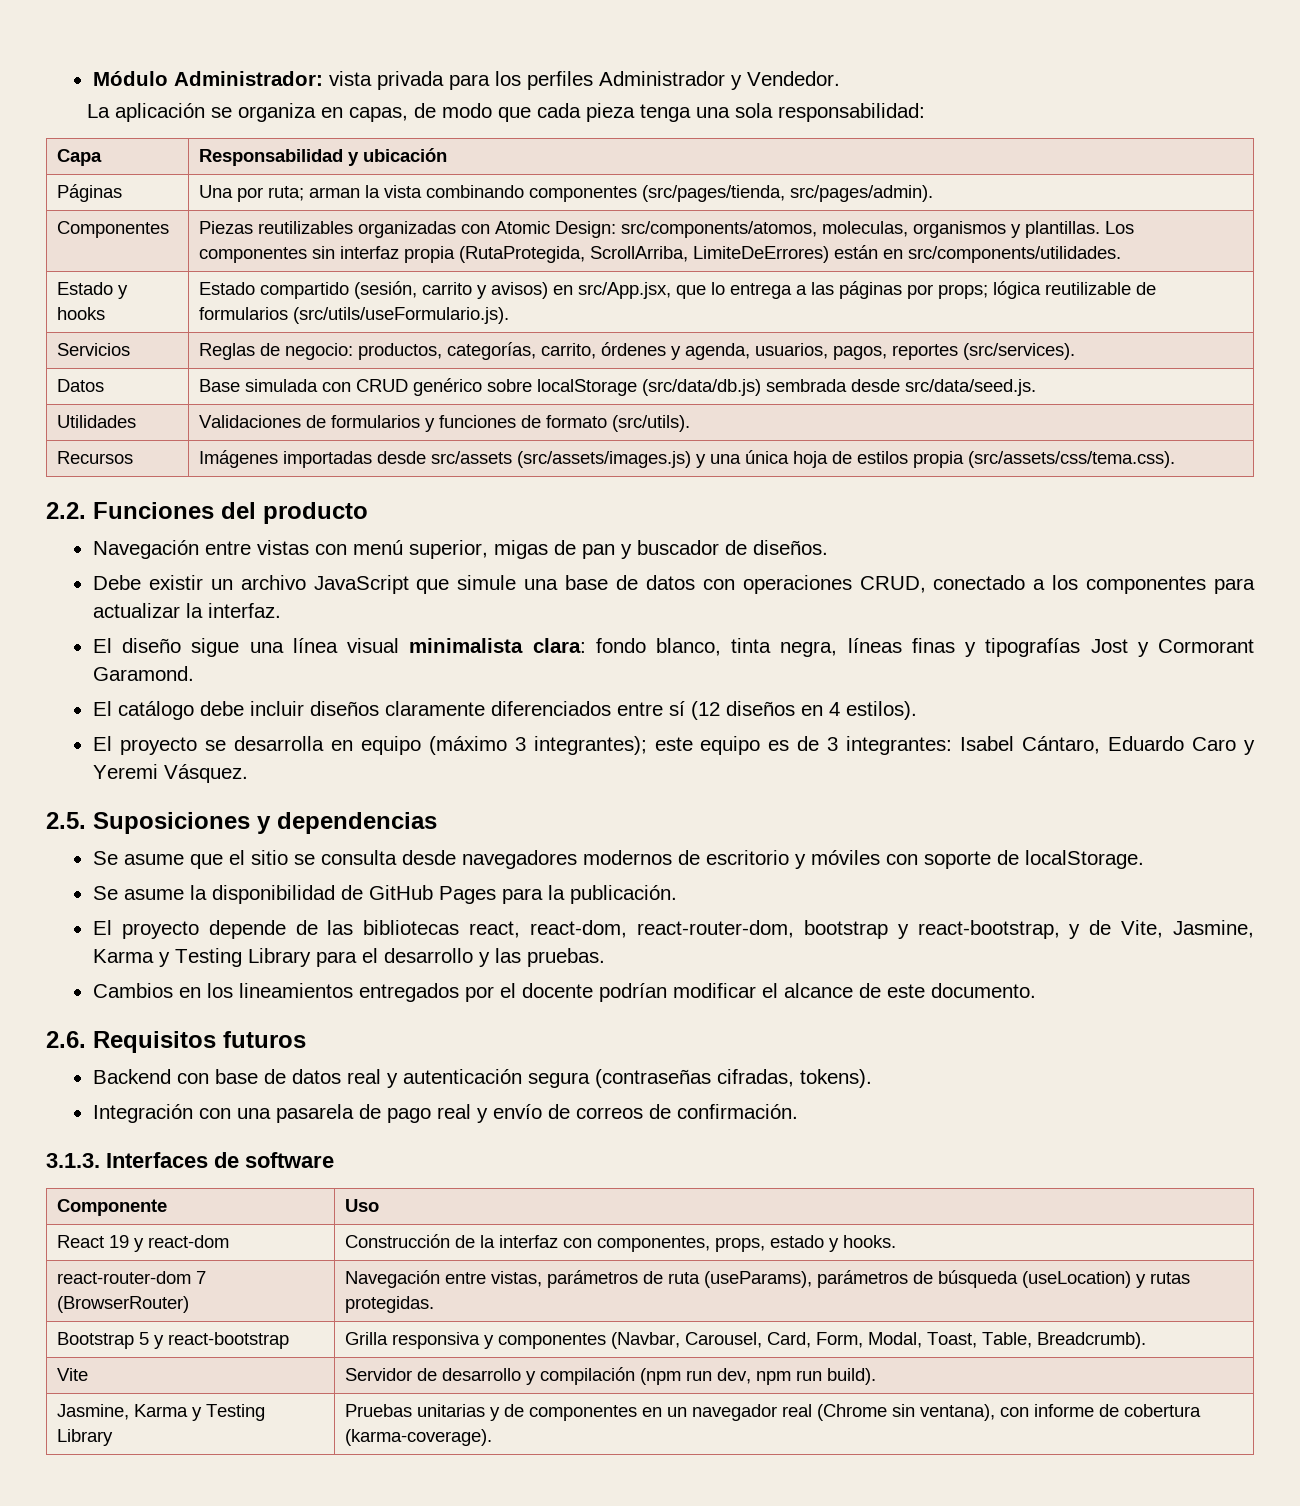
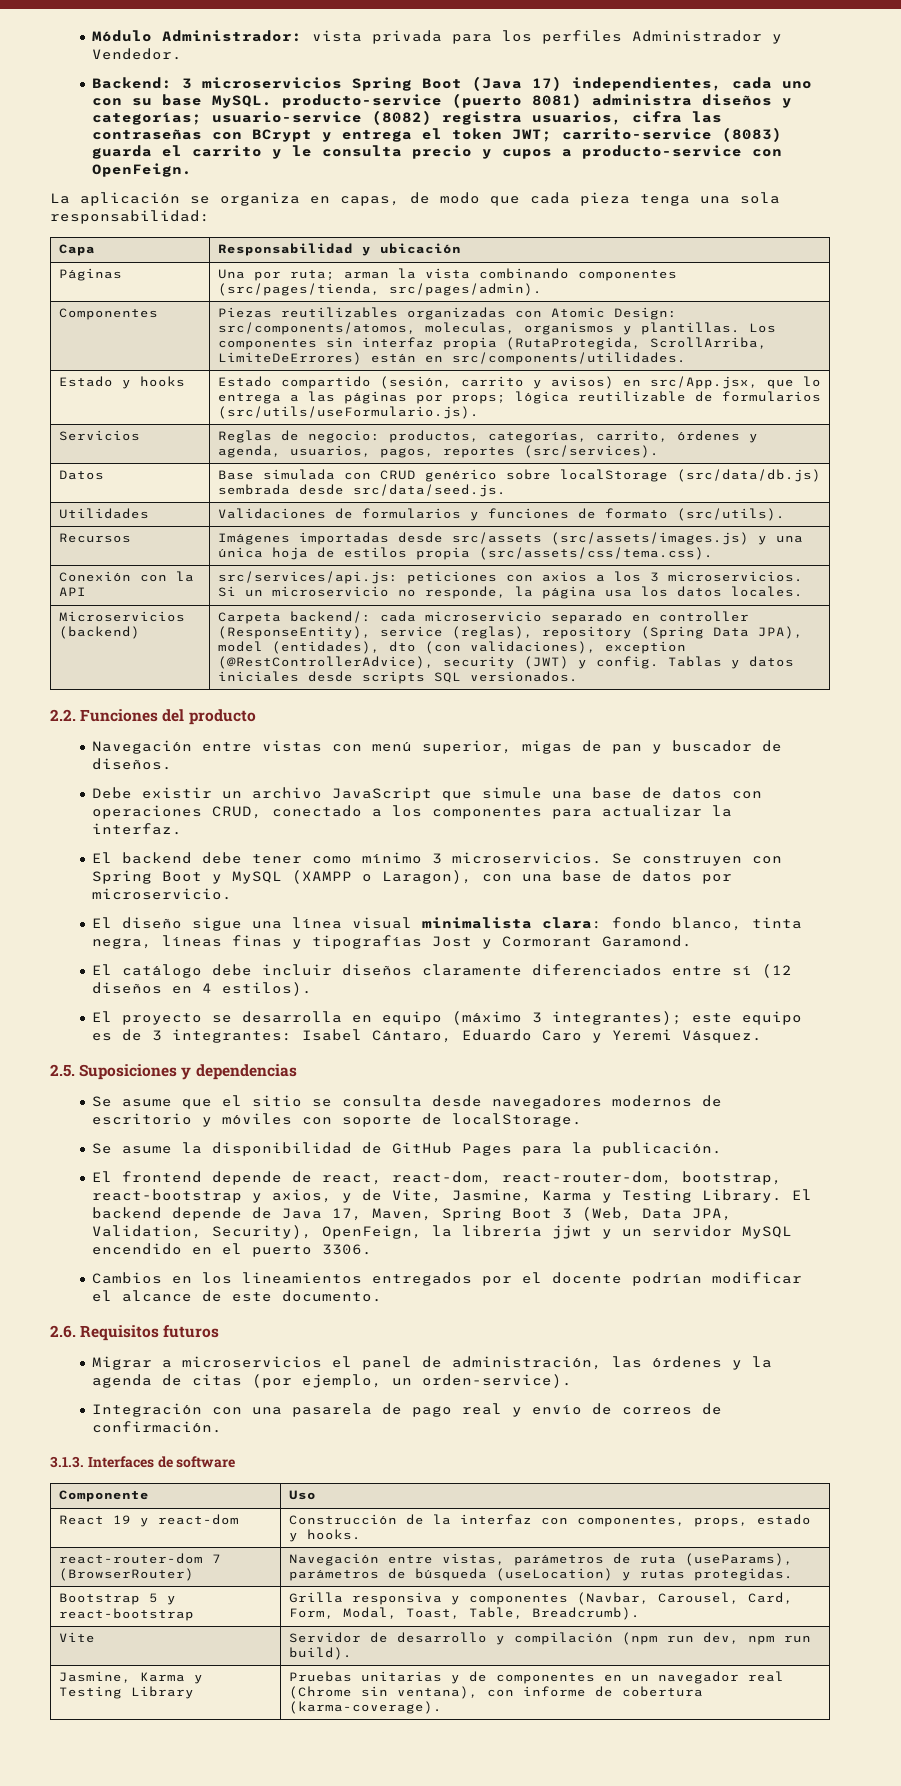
(840, 78) none -> [91,76,812,91] [91,93,792,108] [91,110,722,125] [91,127,782,142] [91,145,782,159] [91,163,192,177] // Backend: 3 microservicios Spring Boot (Java 17) independientes, cada uno con su base MySQL. producto-service (puerto 8081) administra diseños y categorías; usuario-service (8082) registra usuarios, cifra las contraseñas con BCrypt y entrega el token JWT; carrito-service (8083) guarda el carrito y le consulta precio y cupos a producto-service con OpenFeign.
(1176, 459) none -> [58,571,194,582] [58,587,86,596] [217,571,803,584] [217,586,803,599] [58,611,185,622] [58,626,140,639] [217,611,749,624] [217,626,803,639] [217,641,686,654] [217,656,794,669] [217,671,578,684] // Conexión con la API | src/services/api.js: peticiones con axios a los 3 microservicios. Si un microservicio no responde, la página usa los datos locales. // Microservicios (backend) | Carpeta backend/: cada microservicio separado en controller (ResponseEntity), service (reglas), repository (Spring Data JPA), model (entidades), dto (con validaciones), exception (@RestControllerAdvice), security (JWT) y config. Tablas y datos iniciales desde scripts SQL versionados.
(281, 610) none -> [91,852,782,866] [91,870,732,884] [91,888,232,900] // El backend debe tener como mínimo 3 microservicios. Se construyen con Spring Boot y MySQL (XAMPP o Laragon), con una base de datos por microservicio.
[121,920,460,939] proyecto depende de las bibliotecas -> [121,1171,312,1185] frontend depende de
[803,920,1060,939] bootstrap y react-bootstrap, -> [681,1171,782,1185] [91,1189,332,1203] bootstrap, react-bootstrap y axios,
[247,948,605,967] Library para el desarrollo y las pruebas. -> [701,1189,812,1203] [91,1207,732,1221] [91,1225,792,1239] [91,1243,372,1257] Library. El backend depende de Java 17, Maven, Spring Boot 3 (Web, Data JPA, Validation, Security), OpenFeign, la librería jjwt y un servidor MySQL encendido en el puerto 3306.
[92,1069,872,1088] Backend con base de datos real y autenticación segura (contraseñas cifradas, tokens). -> [91,1356,772,1370] [91,1374,572,1388] Migrar a microservicios el panel de administración, las órdenes y la agenda de citas (por ejemplo, un orden-service).

